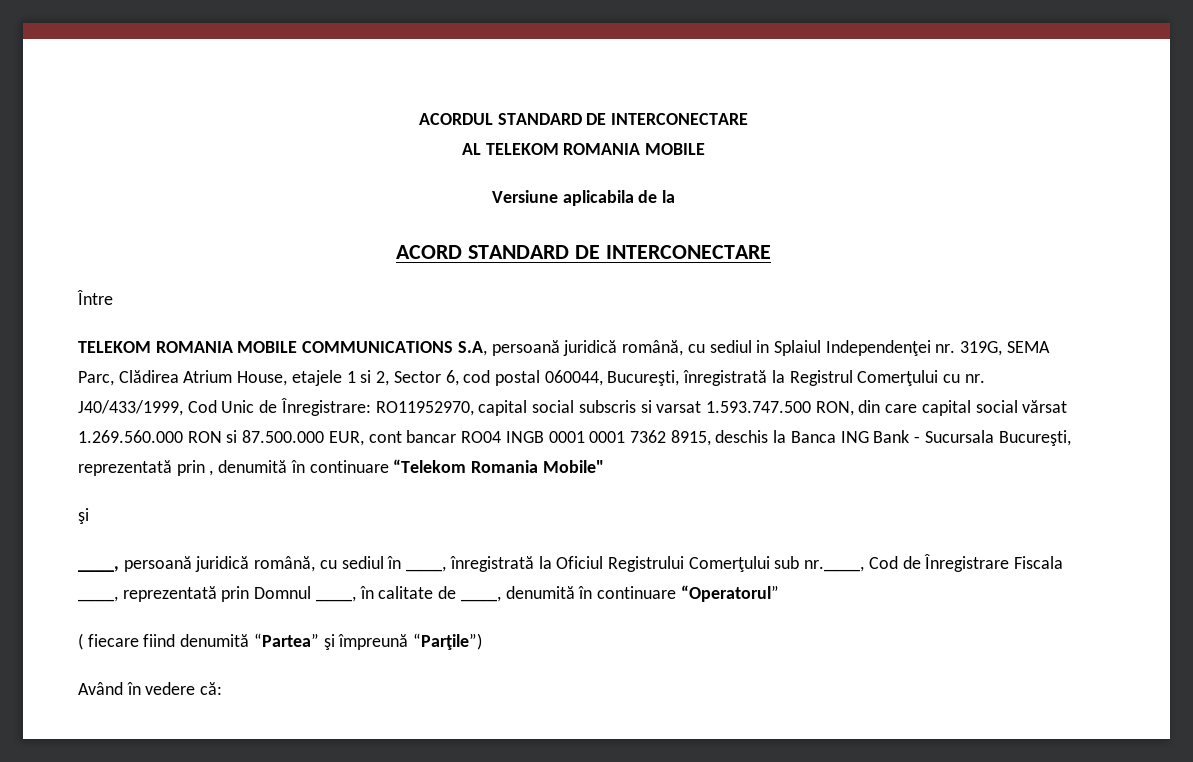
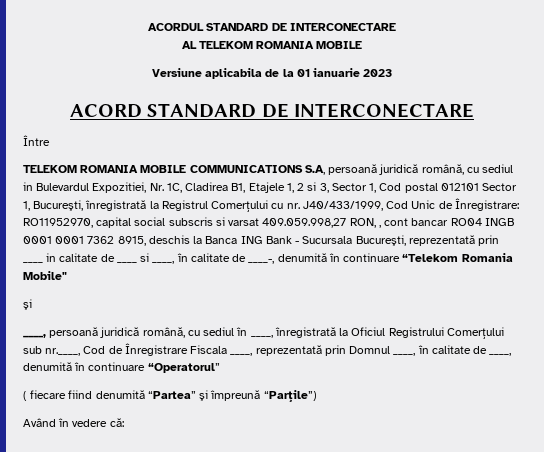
(676, 196) none -> [296,68,393,77] 01 ianuarie 2023
[773,340,1050,356] [78,370,603,386] Splaiul Independenţei nr. 319G, SEMA Parc, Clădirea Atrium House, etajele 1 si 2, Sector 6, cod postal 060044, -> [36,182,518,193] [23,201,30,211] Bulevardul Expozitiei, Nr. 1C, Cladirea B1, Etajele 1, 2 si 3, Sector 1, Cod postal 012101 Sector 1,
[705,400,1068,416] [78,430,364,446] 1.593.747.500 RON, din care capital social vărsat 1.269.560.000 RON si 87.500.000 EUR, -> [262,218,381,228] 409.059.998,27 RON, ,
[209,470,214,476] , -> [23,262,43,263] [46,253,115,262] [116,262,137,263] [140,253,275,264] ____ in calitate de ____ si ____, în calitate de ____-,

